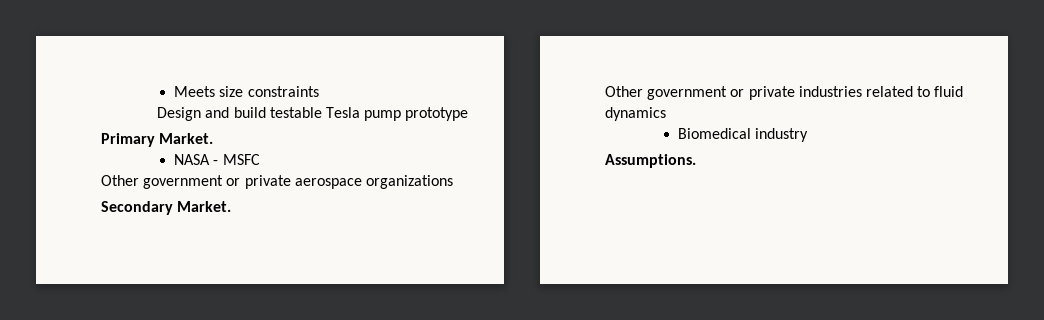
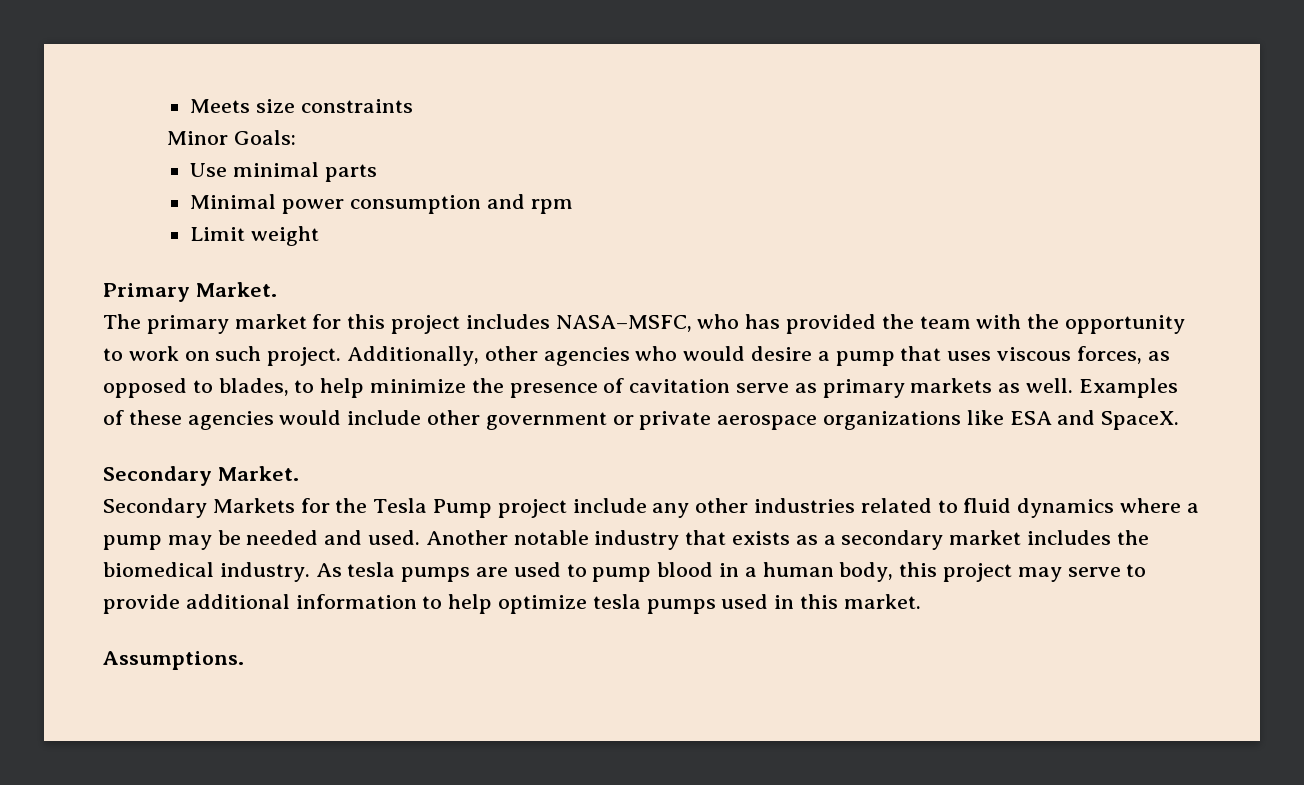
[157,107,469,121] [101,133,214,147] [174,154,260,165] [101,175,139,186] Design and build testable Tesla pump prototype // Primary Market. // NASA - MSFC // Other -> [166,130,296,145] [190,162,378,182] [190,194,573,214] [190,226,320,246] [103,282,277,302] [103,314,1186,334] [103,346,1170,366] [103,378,1178,398] [103,410,481,430] Minor Goals: // Use minimal parts // Minimal power consumption and rpm // Limit weight // Primary Market. // The primary market for this project includes NASA–MSFC, who has provided the team with the opportunity to work on such project. Additionally, other agencies who would desire a pump that uses viscous forces, as opposed to blades, to help minimize the presence of cavitation serve as primary markets as well. Examples of these agencies would include other
[101,201,232,215] [605,86,795,100] // Secondary Market. // Other government or private -> [966,410,1180,430] [103,466,299,486] [103,498,749,518] like ESA and SpaceX. // Secondary Market. // Secondary Markets for the Tesla Pump project include any other
[678,128,809,142] // Biomedical industry -> [1120,498,1199,513] [103,530,1149,550] [103,562,1147,582] [103,594,921,614] where a pump may be needed and used. Another notable industry that exists as a secondary market includes the biomedical industry. As tesla pumps are used to pump blood in a human body, this project may serve to provide additional information to help optimize tesla pumps used in this market.

